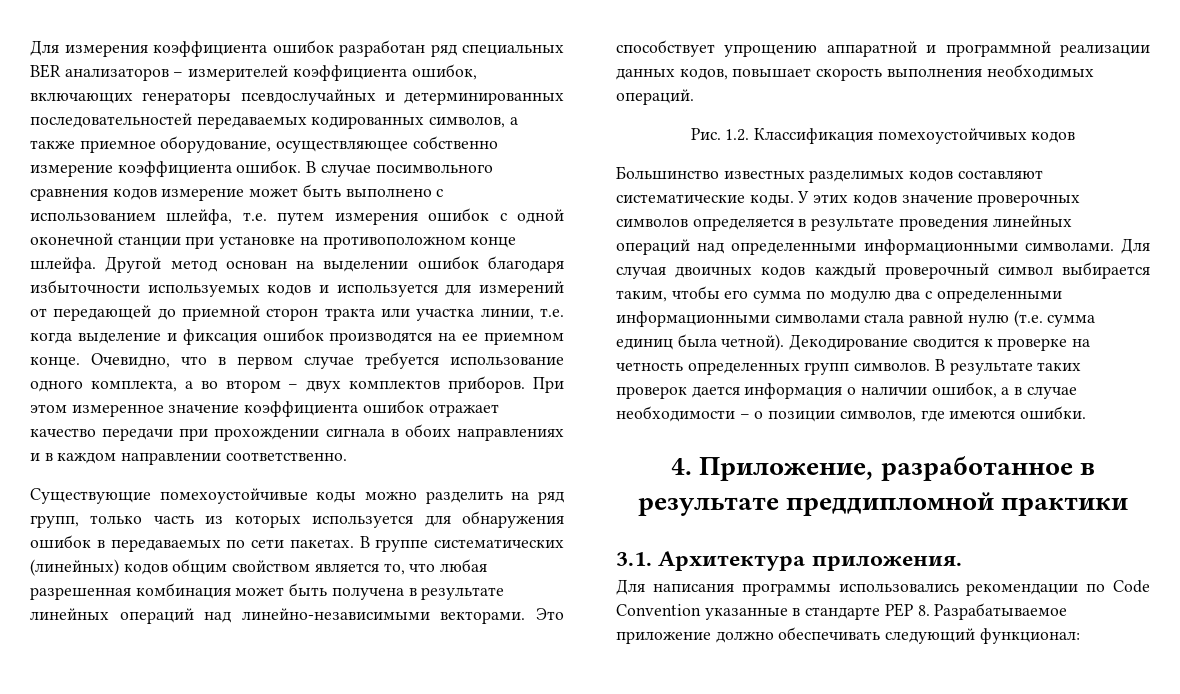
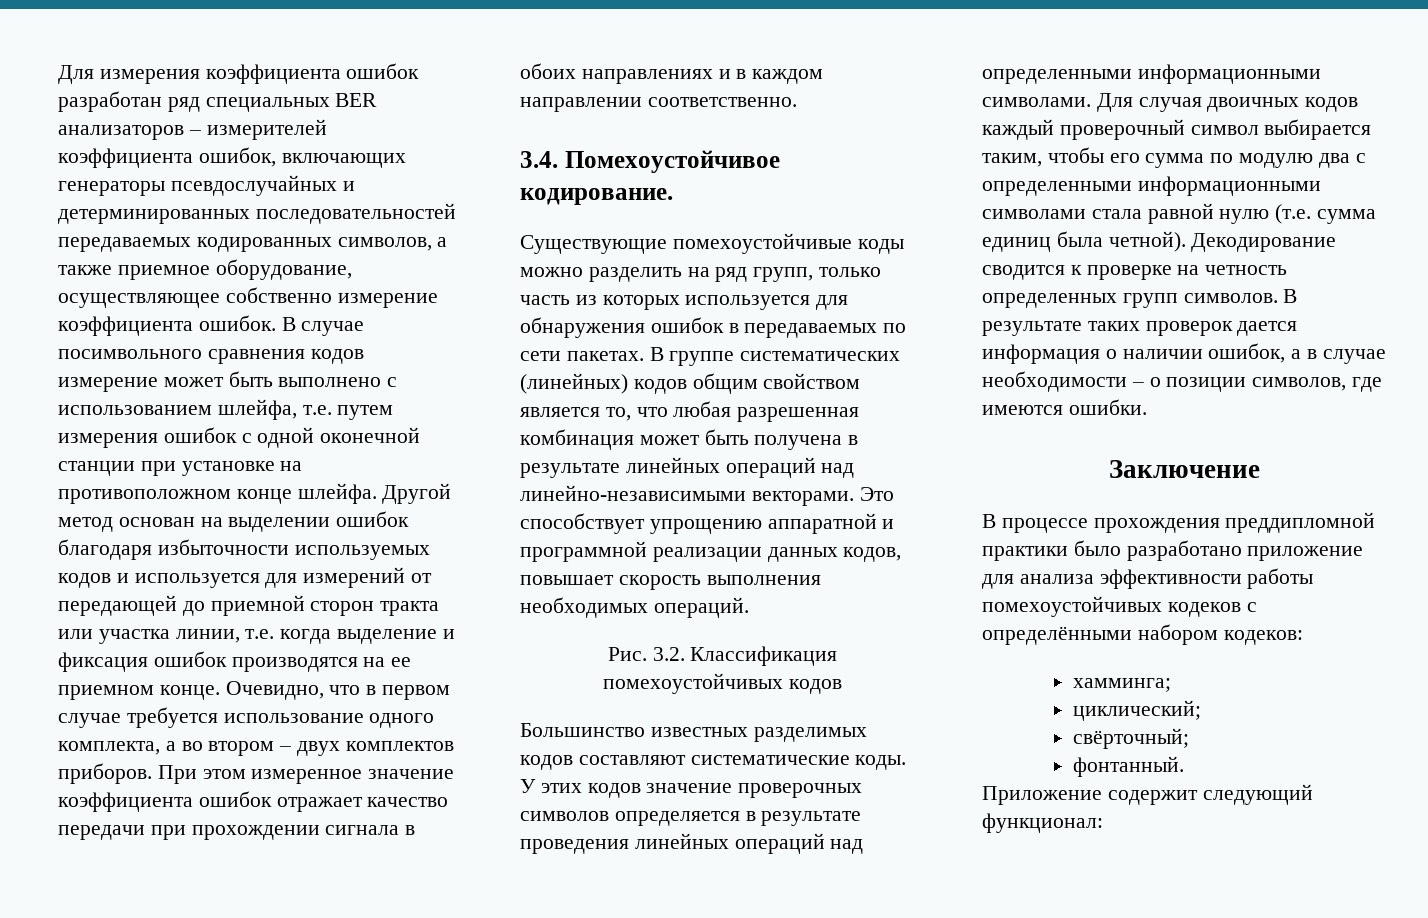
(347, 456) none -> [520,150,780,173] [520,188,673,205] // 3.4. Помехоустойчивое кодирование.
[725,129,750,141] 1.2. -> [652,647,685,661] 3.2.
[670,456,1096,481] [637,492,1129,516] [616,551,962,571] [616,579,1150,596] [616,603,1068,620] [616,627,881,644] 4. Приложение, разработанное в результате преддипломной практики // 3.1. Архитектура приложения. // Для написания программы использовались рекомендации по Code Convention указанные в стандарте PEP 8. Разрабатываемое приложение должно обеспечивать -> [1109,460,1260,478] [982,512,1376,533] [982,540,1364,561] [982,568,1314,589] [982,596,1257,617] [982,624,1303,645] [1072,678,1171,692] [1072,700,1201,721] [1072,728,1189,749] [1072,756,1184,777] [982,786,1198,805] Заключение // В процессе прохождения преддипломной практики было разработано приложение для анализа эффективности работы помехоустойчивых кодеков с определёнными набором кодеков: // хамминга; // циклический; // свёрточный; // фонтанный. // Приложение содержит

